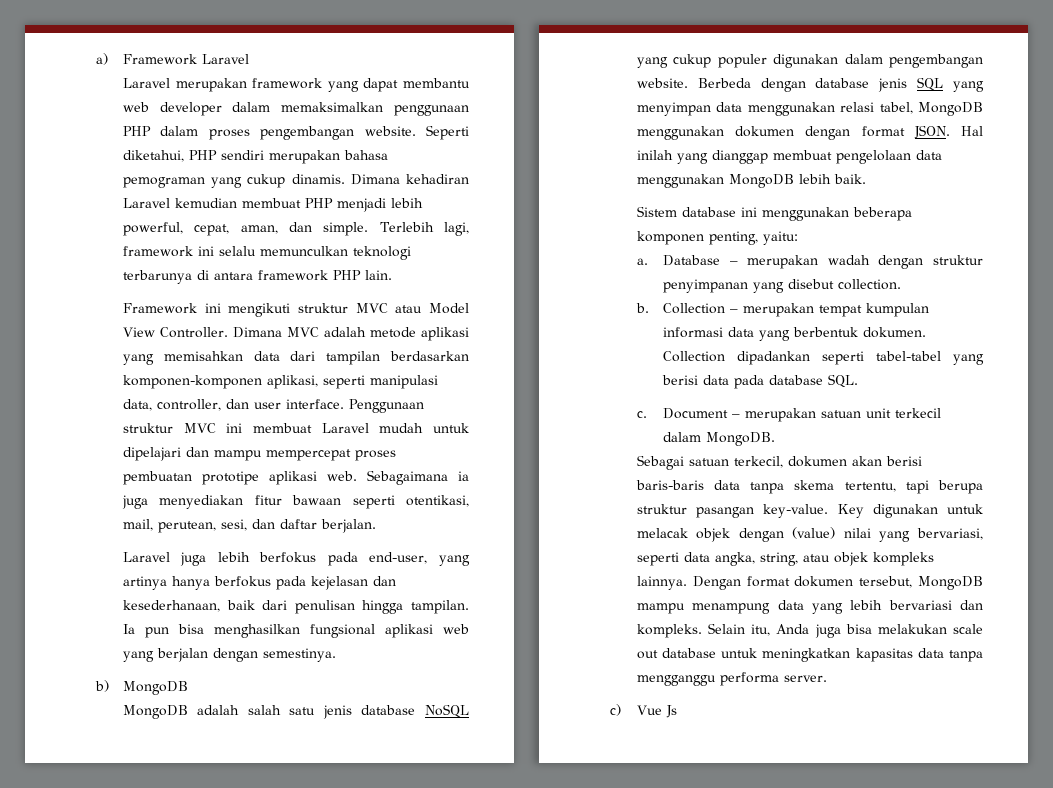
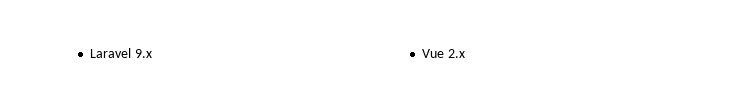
[96,53,249,65] [122,78,470,92] [122,102,469,116] [122,125,469,140] [122,150,388,164] [122,174,469,188] [122,198,423,212] [122,222,469,236] [122,246,411,260] [122,270,392,284] [122,303,469,317] [122,327,469,341] [122,351,469,365] [122,375,438,389] [122,399,424,413] [122,423,469,433] [122,447,396,461] [122,470,469,485] [121,495,469,509] [122,519,376,533] [122,552,470,566] [122,576,396,590] [122,600,469,614] [122,624,469,638] [122,648,336,662] [95,680,188,695] [122,704,469,719] [636,54,983,68] [636,77,984,92] [636,102,983,116] [636,125,983,140] [636,150,942,164] [636,174,866,188] [636,206,912,221] [636,231,798,245] [636,255,983,269] [663,279,902,293] [635,303,930,317] [663,327,927,341] [663,351,985,365] [662,374,859,389] [636,408,942,422] [663,432,776,446] [636,455,922,470] [635,480,983,494] [636,504,983,518] [636,527,983,542] [636,552,934,566] [636,576,983,590] [636,600,983,614] [636,623,983,638] [636,648,983,662] [636,672,827,686] [610,704,677,718] a) Framework Laravel // Laravel merupakan framework yang dapat membantu web developer dalam memaksimalkan penggunaan PHP dalam proses pengembangan website. Seperti diketahui, PHP sendiri merupakan bahasa pemograman yang cukup dinamis. Dimana kehadiran Laravel kemudian membuat PHP menjadi lebih powerful, cepat, aman, dan simple. Terlebih lagi, framework ini selalu memunculkan teknologi terbarunya di antara framework PHP lain. // Framework ini mengikuti struktur MVC atau Model View Controller. Dimana MVC adalah metode aplikasi yang memisahkan data dari tampilan berdasarkan komponen-komponen aplikasi, seperti manipulasi data, controller, dan user interface. Penggunaan struktur MVC ini membuat Laravel mudah untuk dipelajari dan mampu mempercepat proses pembuatan prototipe aplikasi web. Sebagaimana ia juga menyediakan fitur bawaan seperti otentikasi, mail, perutean, sesi, dan daftar berjalan. // Laravel juga lebih berfokus pada end-user, yang artinya hanya berfokus pada kejelasan dan kesederhanaan, baik dari penulisan hingga tampilan. Ia pun bisa menghasilkan fungsional aplikasi web yang berjalan dengan semestinya. // b) MongoDB // MongoDB adalah salah satu jenis database NoSQL yang cukup populer digunakan dalam pengembangan website. Berbeda dengan database jenis SQL yang menyimpan data menggunakan relasi tabel, MongoDB menggunakan dokumen dengan format JSON. Hal inilah yang dianggap membuat pengelolaan data menggunakan MongoDB lebih baik. // Sistem database ini menggunakan beberapa komponen penting, yaitu: // a. Database – merupakan wadah dengan struktur penyimpanan yang disebut collection. // b. Collection – merupakan tempat kumpulan informasi data yang berbentuk dokumen. Collection dipadankan seperti tabel-tabel yang berisi data pada database SQL. // c. Document – merupakan satuan unit terkecil dalam MongoDB. // Sebagai satuan terkecil, dokumen akan berisi baris-baris data tanpa skema tertentu, tapi berupa struktur pasangan key-value. Key digunakan untuk melacak objek dengan (value) nilai yang bervariasi, seperti data angka, string, atau objek kompleks lainnya. Dengan format dokumen tersebut, MongoDB mampu menampung data yang lebih bervariasi dan kompleks. Selain itu, Anda juga bisa melakukan scale out database untuk meningkatkan kapasitas data tanpa mengganggu performa server. // c) Vue Js -> [90,48,152,58] [422,49,465,58] Laravel 9.x // Vue 2.x

